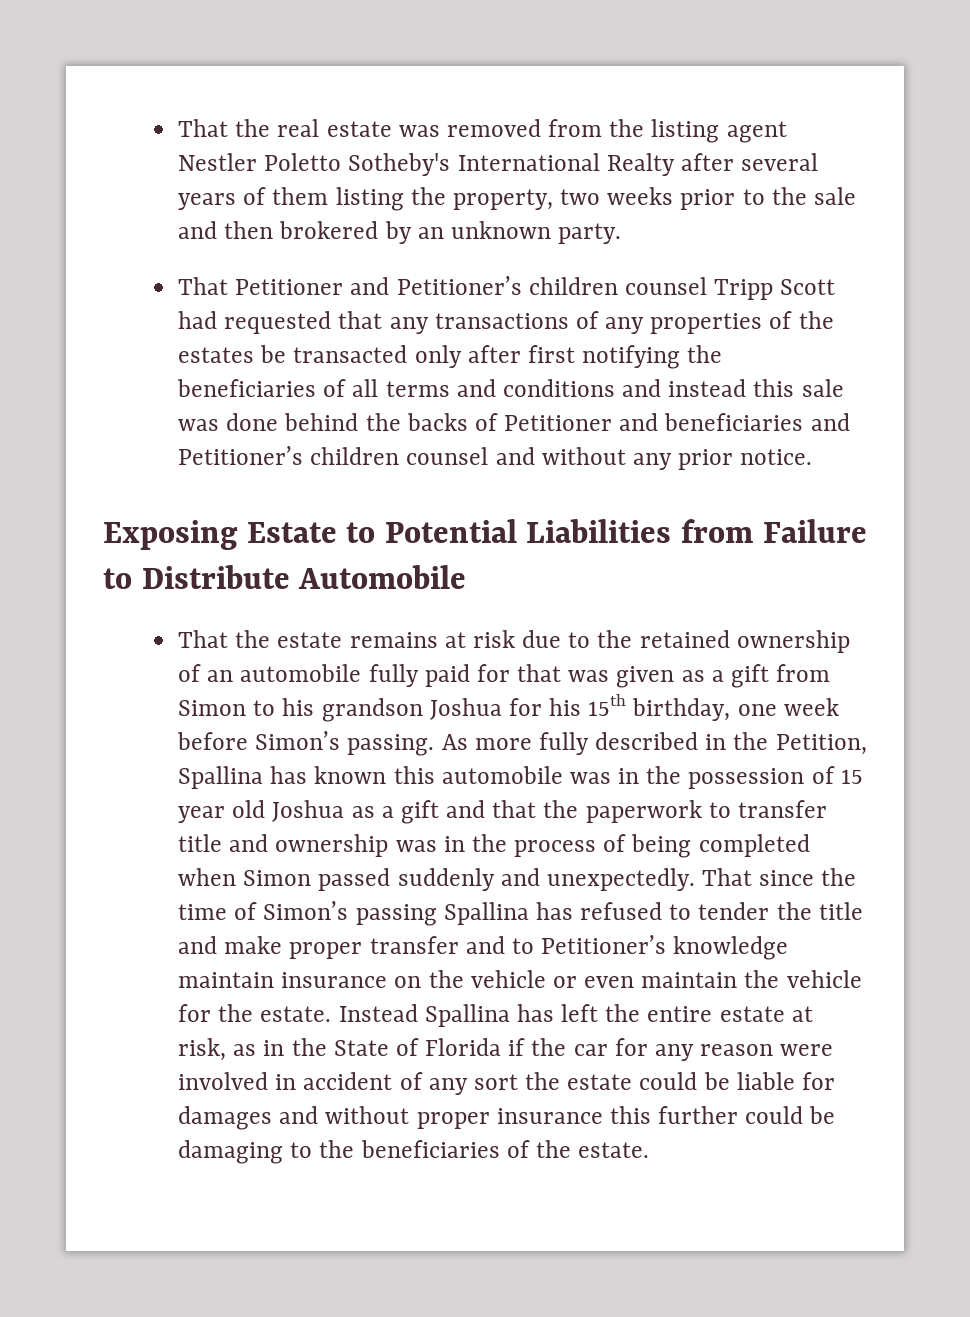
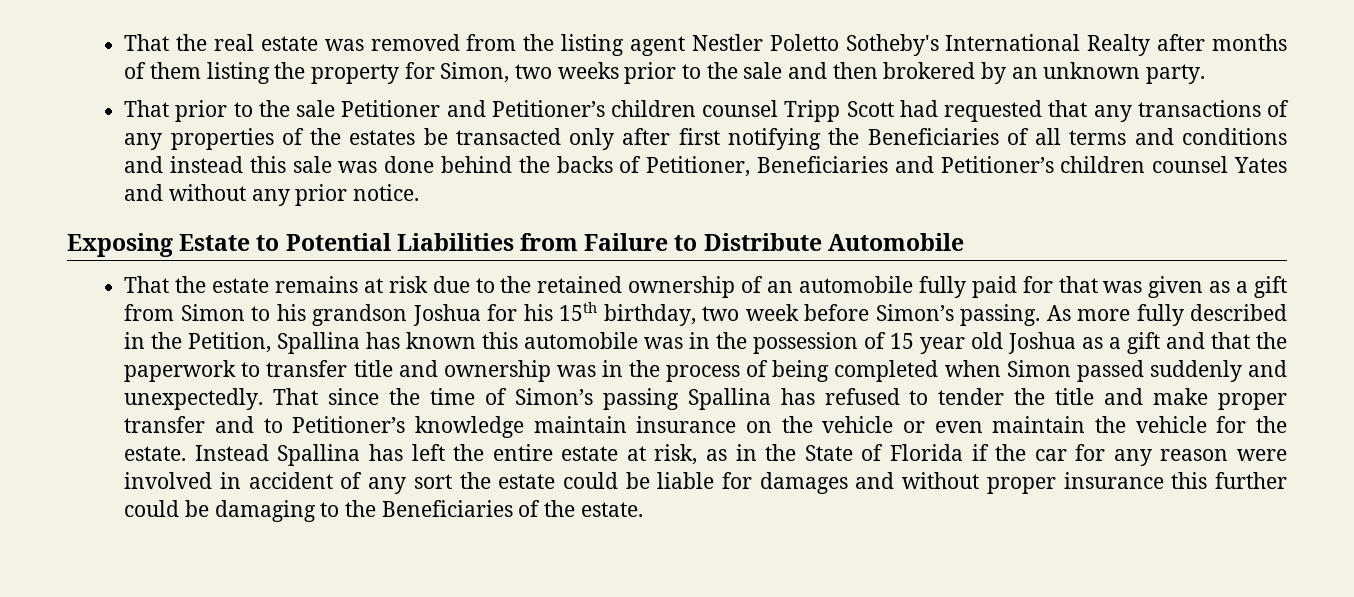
[741,153,819,171] [178,193,237,210] several years -> [1211,34,1287,51] months
[452,189,553,210] property, -> [310,62,510,84] property for Simon,
(229, 286) none -> [175,100,336,122] prior to the sale
[177,379,317,397] beneficiaries -> [867,128,999,145] Beneficiaries
[504,413,850,431] [178,446,489,465] Petitioner and beneficiaries and Petitioner’s children counsel -> [646,156,1287,177] Petitioner, Beneficiaries and Petitioner’s children counsel Yates
[737,704,777,716] one -> [702,306,740,321] two
[360,1140,500,1158] beneficiaries -> [381,500,513,517] Beneficiaries

